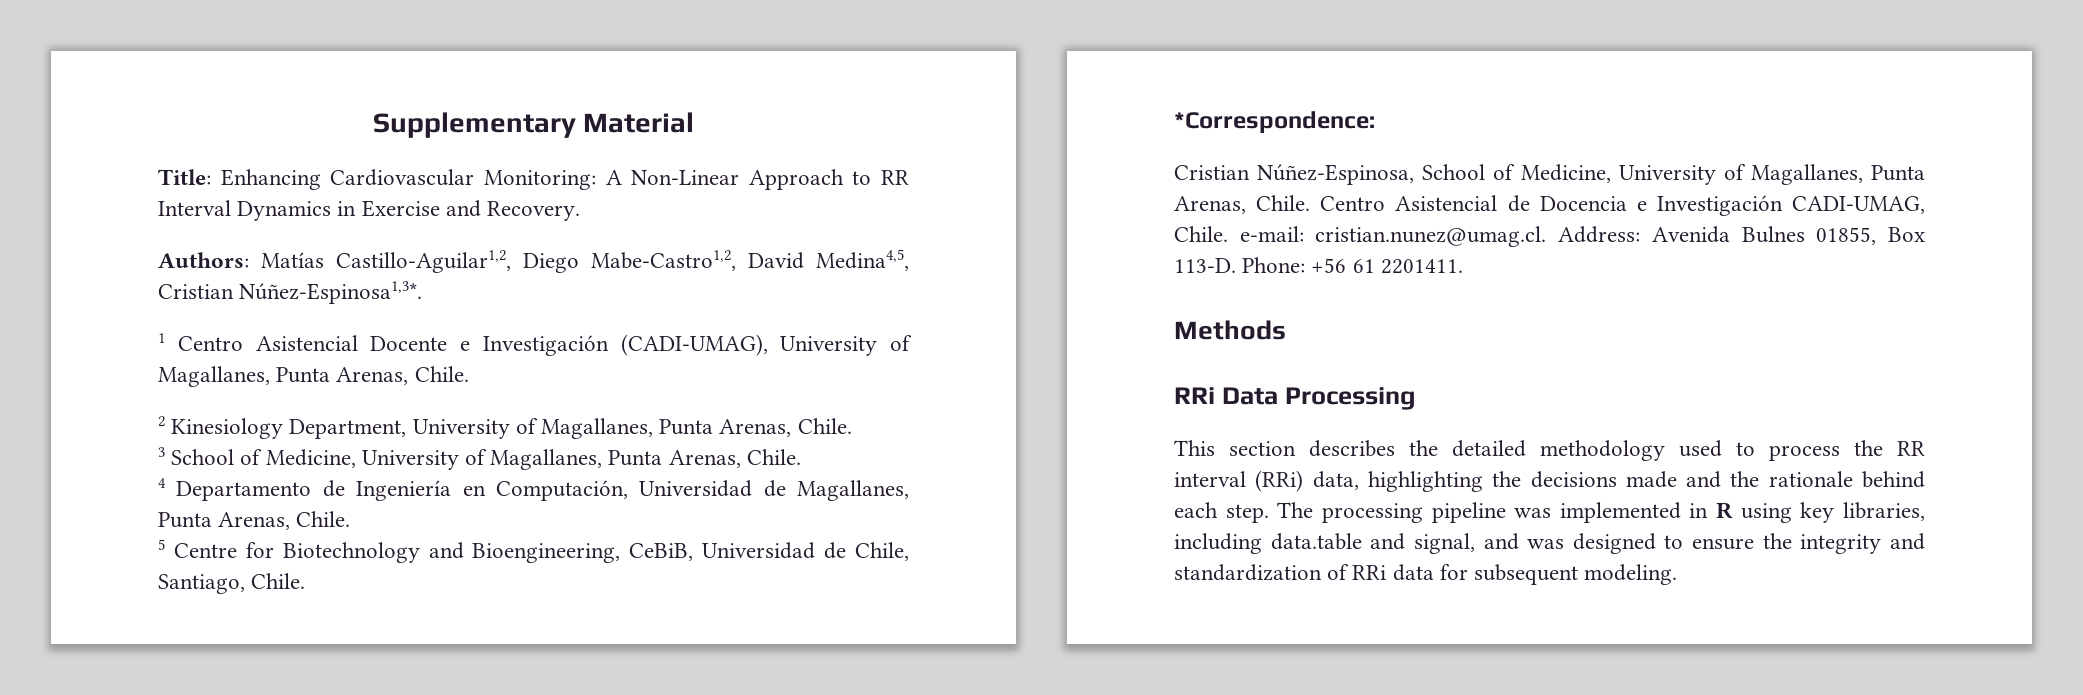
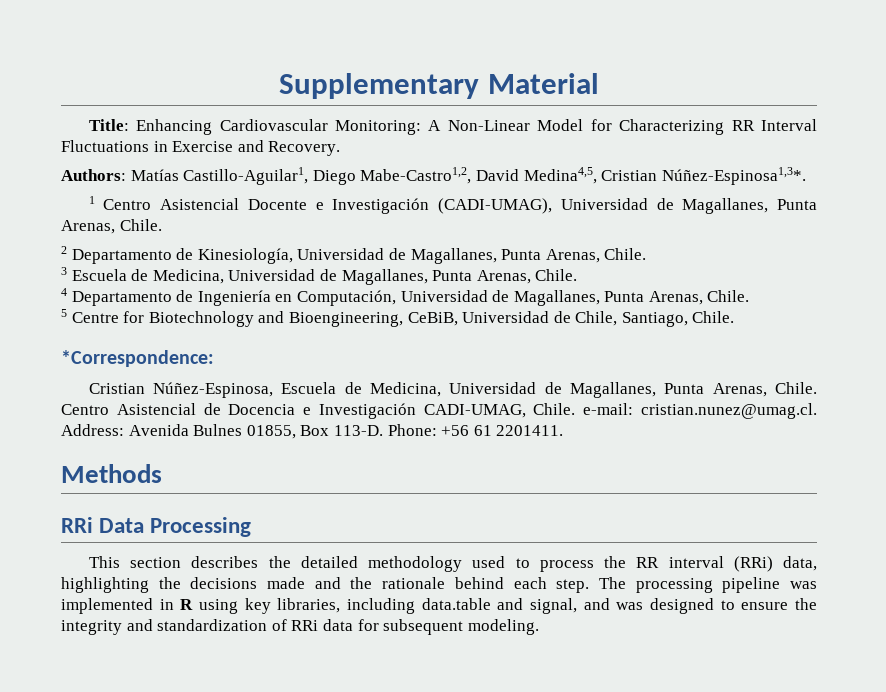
[748,169,872,190] Approach to -> [537,119,725,135] Model for Characterizing
[237,201,332,221] Dynamics -> [61,140,149,152] Fluctuations
[336,250,511,273] Castillo-Aguilar1,2, -> [183,167,309,185] Castillo-Aguilar1,
[780,335,912,356] University of -> [560,198,674,210] Universidad de
[171,418,538,439] Kinesiology Department, University of -> [71,248,406,264] Departamento de Kinesiología, Universidad de
[171,449,488,470] School of Medicine, University of -> [71,269,337,284] Escuela de Medicina, Universidad de
[1422,164,1746,185] School of Medicine, University of -> [281,382,562,397] Escuela de Medicina, Universidad de

